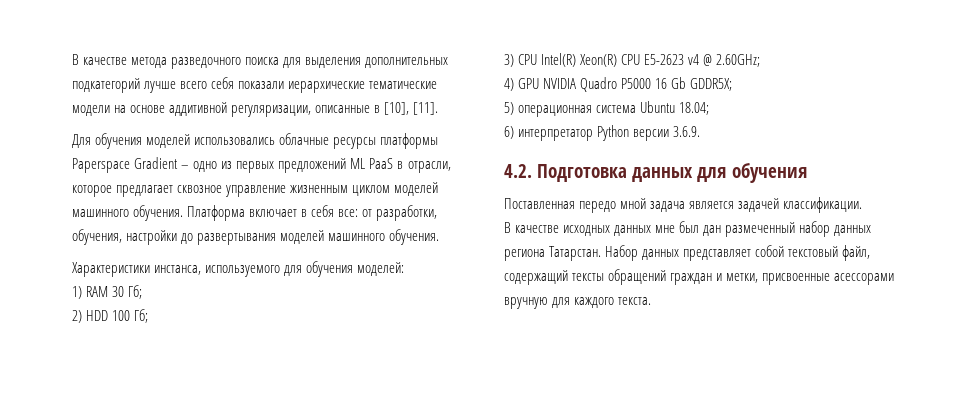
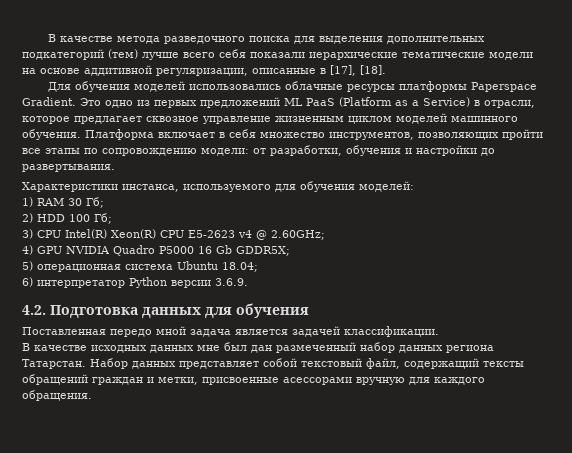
(140, 85) none -> [108,49,138,59] (тем)
[384,102,439,115] [10], [11]. -> [330,65,386,76] [17], [18].
[134,157,190,169] Gradient – -> [22,97,101,106] Gradient. Это
(394, 163) none -> [339,97,470,107] (Platform as a Service)
[338,205,438,221] [72,229,440,245] все: от разработки, обучения, настройки до развертывания моделей машинного обучения. -> [260,129,543,140] [22,145,495,156] [22,164,115,172] множество инструментов, позволяющих пройти все этапы по сопровождению модели: от разработки, обучения и настройки до развертывания.
[618,297,652,305] текста. -> [22,390,92,401] обращения.

